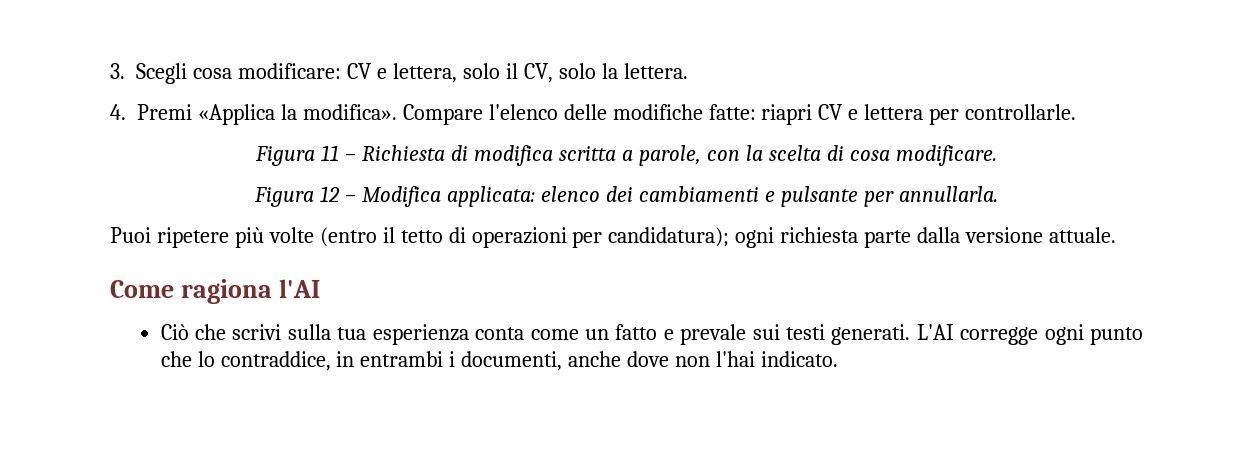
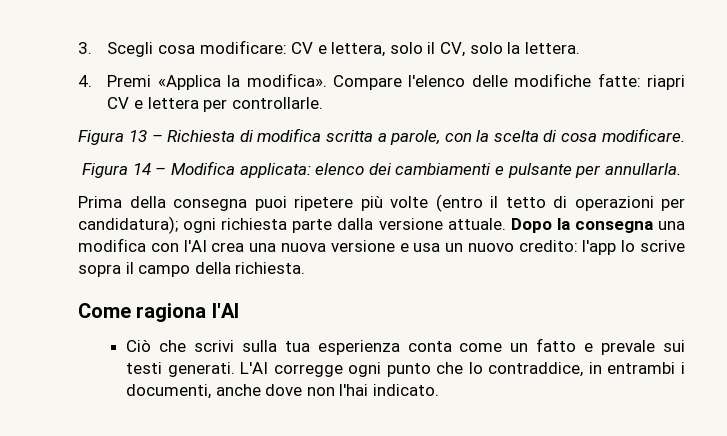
[321,145,340,161] 11 -> [128,130,147,142] 13
[320,186,341,202] 12 -> [132,163,151,175] 14
[110,227,151,243] Puoi -> [78,196,287,211] Prima della consegna puoi
(1117, 235) none -> [510,218,686,233] [78,238,685,255] [78,262,306,277] Dopo la consegna una modifica con l'AI crea una nuova versione e usa un nuovo credito: l'app lo scrive sopra il campo della richiesta.

